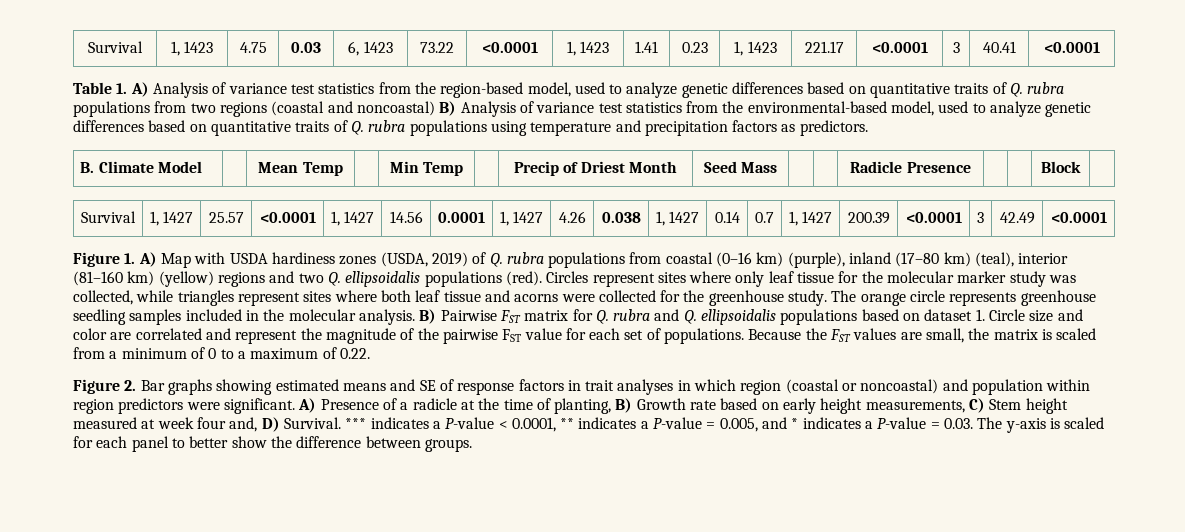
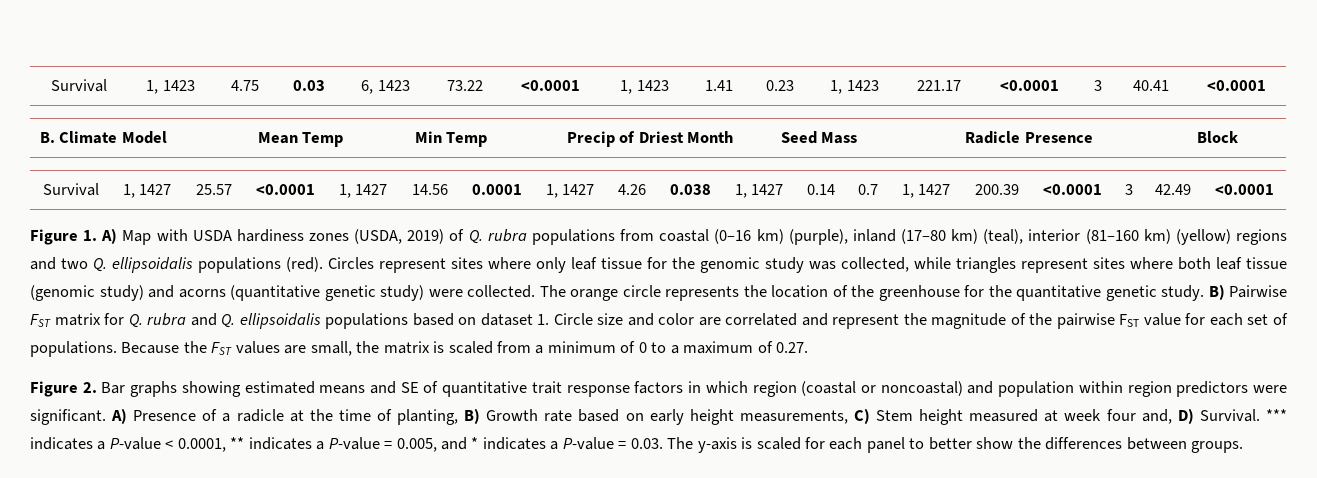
[73,82,1065,98] [73,101,1092,117] [73,120,868,136] // Table 1. A) Analysis of variance test statistics from the region-based model, used to analyze genetic differences based on quantitative traits of Q. rubra populations from two regions (coastal and noncoastal) B) Analysis of variance test statistics from the environmental-based model, used to analyze genetic differences based on quantitative traits of Q. rubra populations using temperature and precipitation factors as predictors. -> (1266, 85) none
[887,271,1007,283] molecular marker -> [700,257,760,273] genomic
[484,290,1096,306] [73,309,415,325] and acorns were collected for the greenhouse study. The orange circle represents greenhouse seedling samples included in the molecular analysis. -> [30,285,1204,301] (genomic study) and acorns (quantitative genetic study) were collected. The orange circle represents the location of the greenhouse for the quantitative genetic study.
[339,348,370,359] 0.22. -> [776,342,809,353] 0.27.
(454, 385) none -> [442,381,562,397] quantitative trait
[585,379,691,395] trait analyses in -> (702, 387) none
[296,436,362,448] difference -> [1045,437,1123,450] differences

